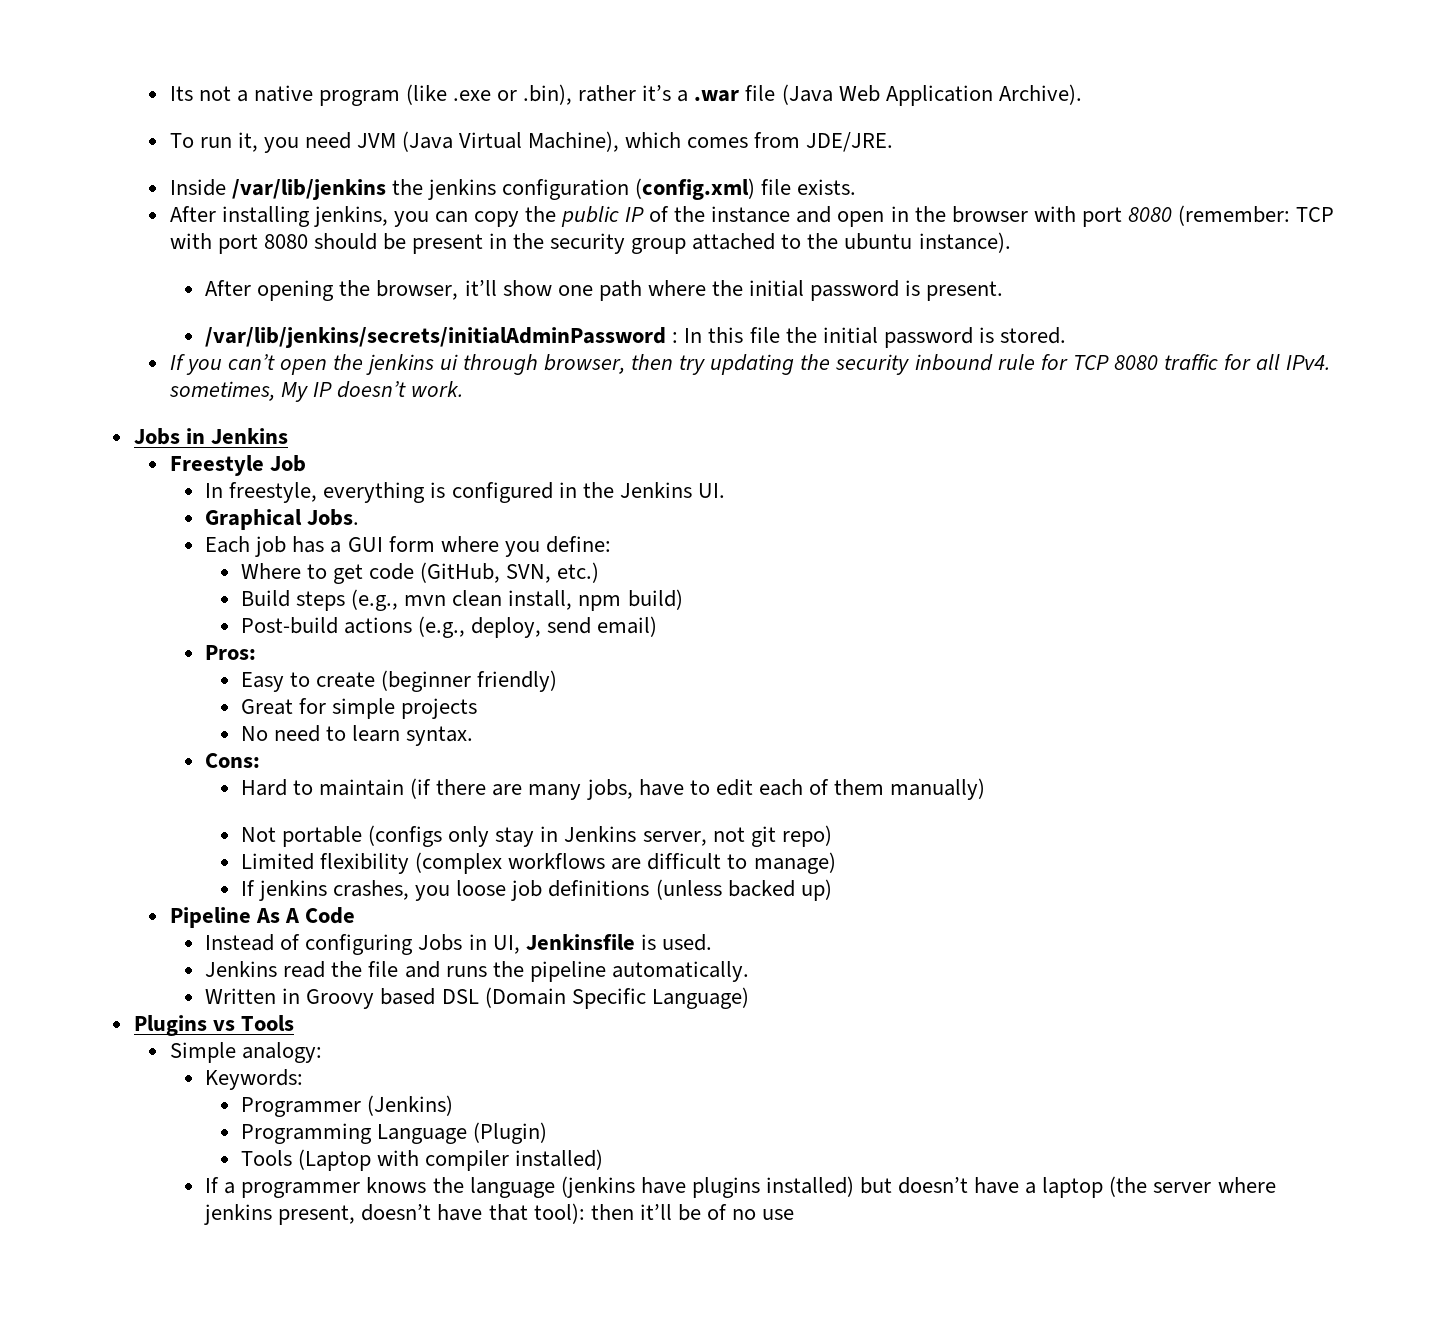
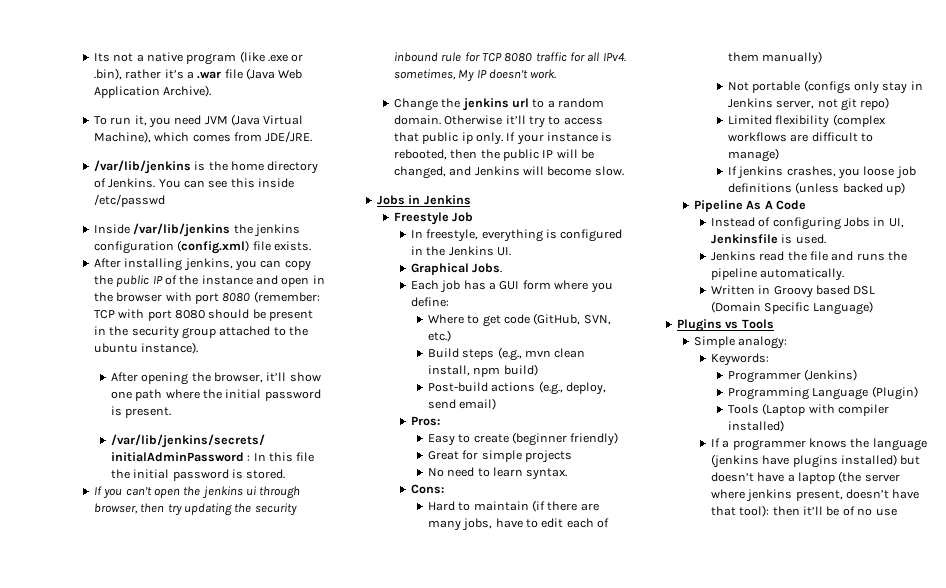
(894, 142) none -> [93,160,319,174] [93,178,295,188] [93,194,165,207] // /var/lib/jenkins is the home directory of Jenkins. You can see this inside /etc/passwd
(463, 389) none -> [393,98,605,111] [393,115,603,128] [393,132,613,145] [393,149,595,161] [393,166,624,179] // Change the jenkins url to a random domain. Otherwise it’ll try to access that public ip only. If your instance is rebooted, then the public IP will be changed, and Jenkins will become slow.

